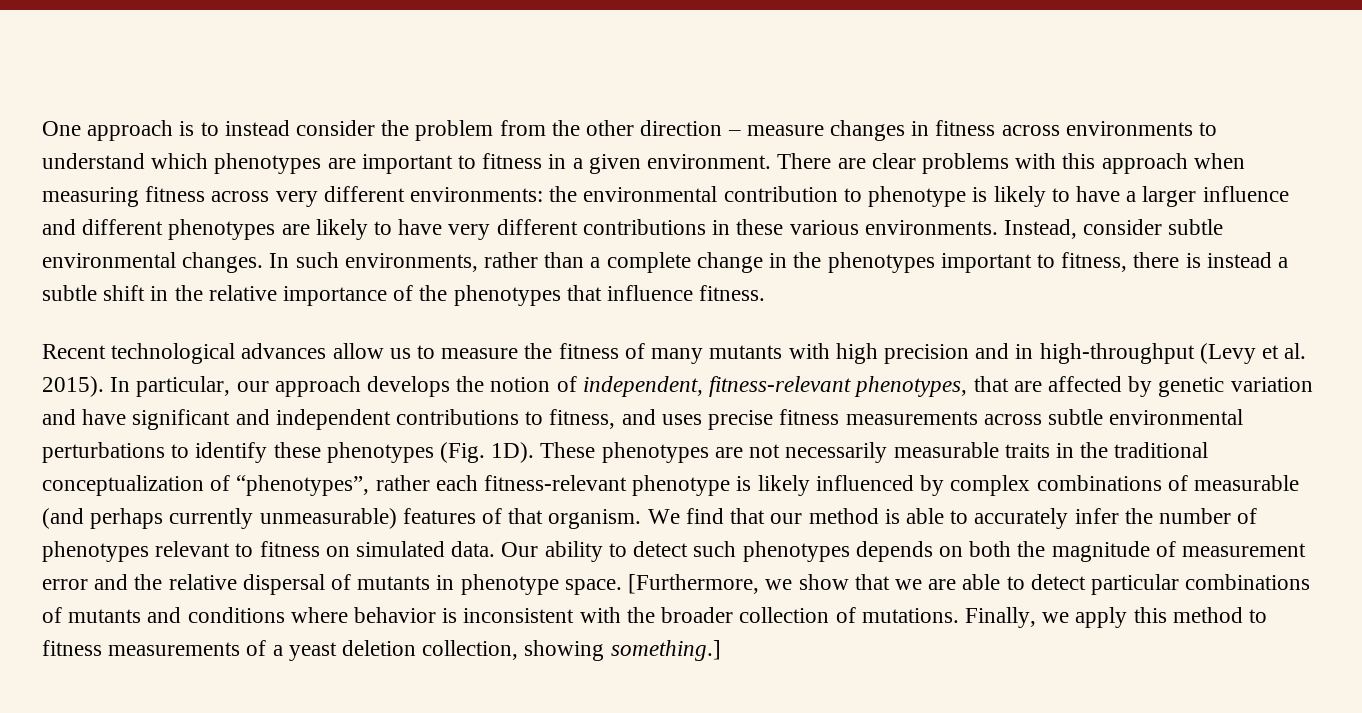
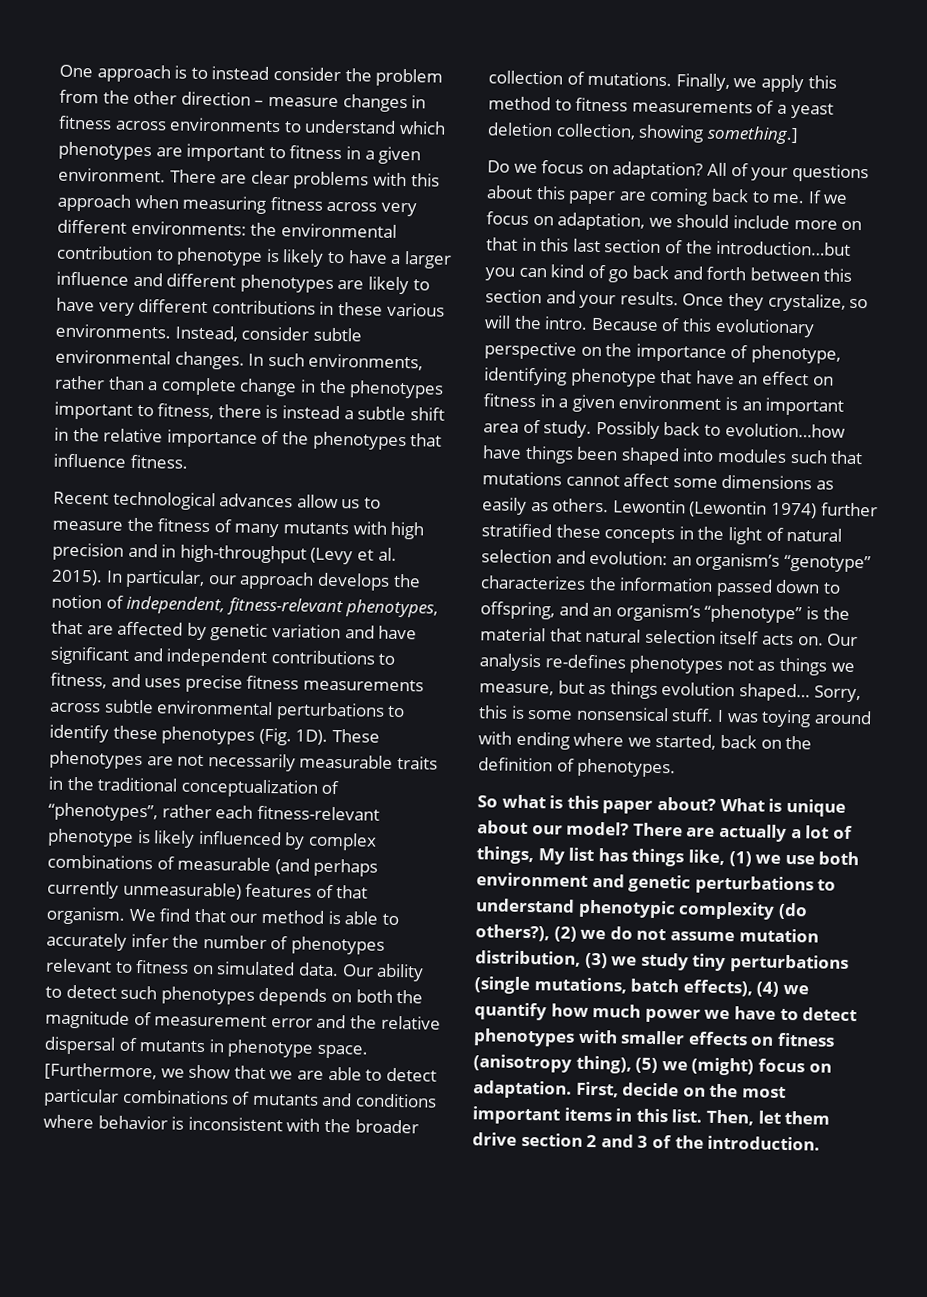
(721, 650) none -> [487,160,869,183] [486,185,849,206] [486,211,863,231] [486,237,852,256] [485,264,853,283] [485,289,869,312] [484,315,815,338] [484,341,841,364] [484,367,834,387] [483,393,845,416] [483,419,846,439] [482,445,864,466] [482,471,834,490] [482,497,878,519] [481,523,843,545] [481,549,871,573] [480,575,841,597] [480,601,850,624] [480,627,859,647] [479,653,855,676] [479,680,861,703] [478,705,872,728] [478,731,813,750] [478,757,677,778] [477,794,846,817] [477,820,853,842] [476,846,860,867] [476,872,837,895] [475,898,808,920] [475,924,819,943] [475,950,849,973] [474,976,809,997] [474,1002,858,1023] [473,1028,835,1047] [473,1054,832,1076] [473,1080,786,1099] [472,1106,831,1126] [472,1132,821,1151] // Do we focus on adaptation? All of your questions about this paper are coming back to me. If we focus on adaptation, we should include more on that in this last section of the introduction…but you can kind of go back and forth between this section and your results. Once they crystalize, so will the intro. Because of this evolutionary perspective on the importance of phenotype, identifying phenotype that have an effect on fitness in a given environment is an important area of study. Possibly back to evolution…how have things been shaped into modules such that mutations cannot affect some dimensions as easily as others. Lewontin (Lewontin 1974) further stratified these concepts in the light of natural selection and evolution: an organism’s “genotype” characterizes the information passed down to offspring, and an organism’s “phenotype” is the material that natural selection itself acts on. Our analysis re-defines phenotypes not as things we measure, but as things evolution shaped… Sorry, this is some nonsensical stuff. I was toying around with ending where we started, back on the definition of phenotypes. // So what is this paper about? What is unique about our model? There are actually a lot of things, My list has things like, (1) we use both environment and genetic perturbations to understand phenotypic complexity (do others?), (2) we do not assume mutation distribution, (3) we study tiny perturbations (single mutations, batch effects), (4) we quantify how much power we have to detect phenotypes with smaller effects on fitness (anisotropy thing), (5) we (might) focus on adaptation. First, decide on the most important items in this list. Then, let them drive section 2 and 3 of the introduction.

